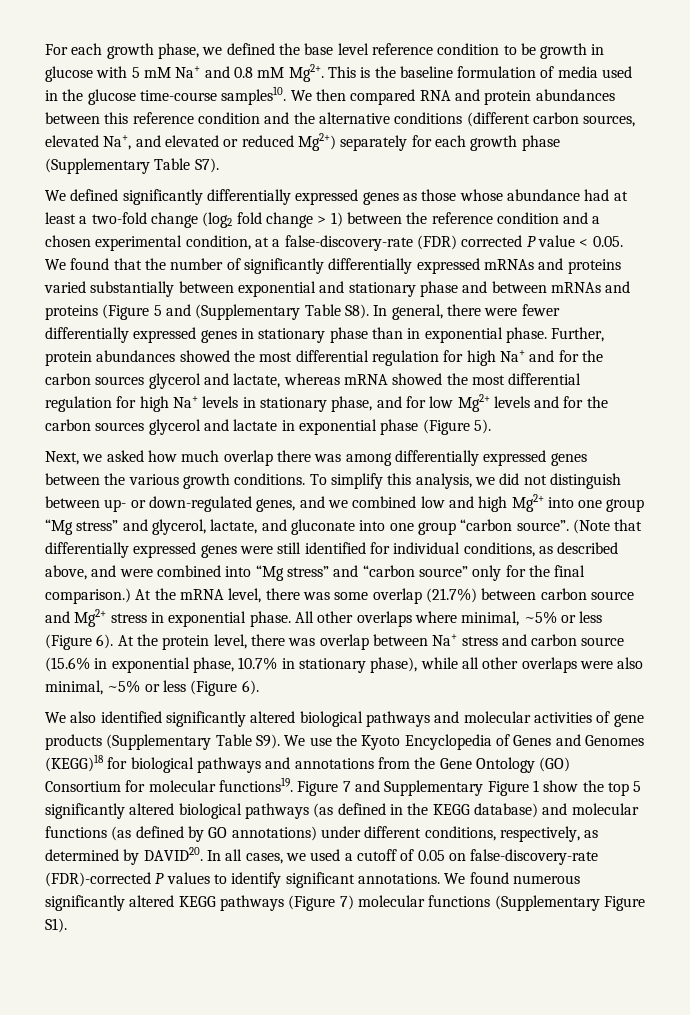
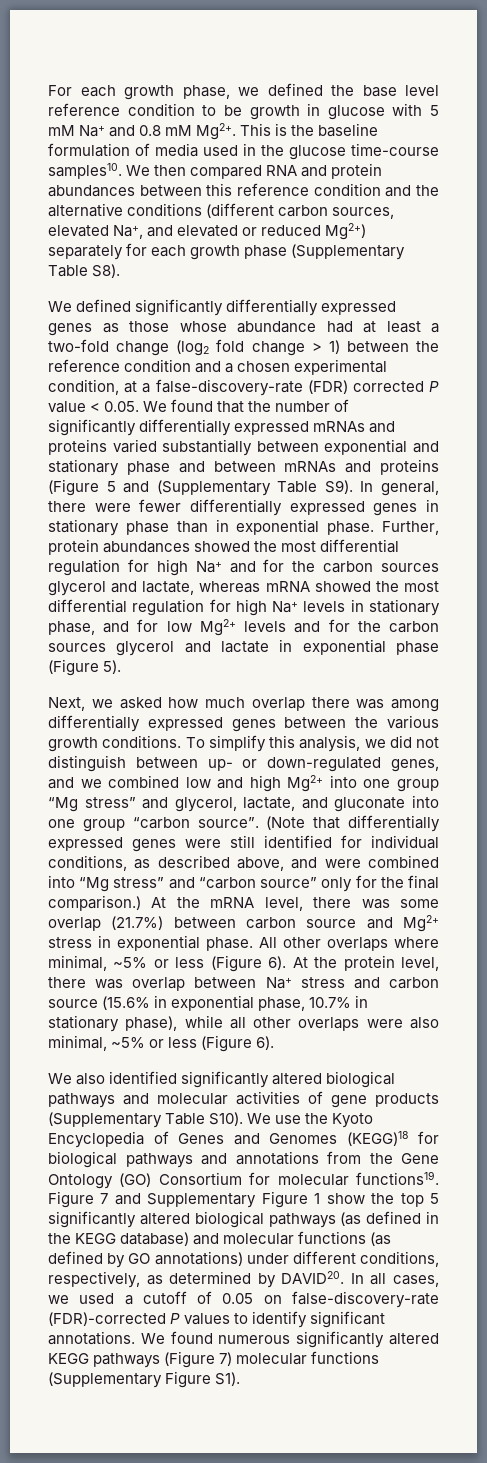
[194,158,219,173] S7). -> [92,264,121,278] S8).
[344,304,369,319] S8). -> [324,480,353,494] S9).
[255,734,280,749] S9). -> [209,1112,244,1126] S10).

